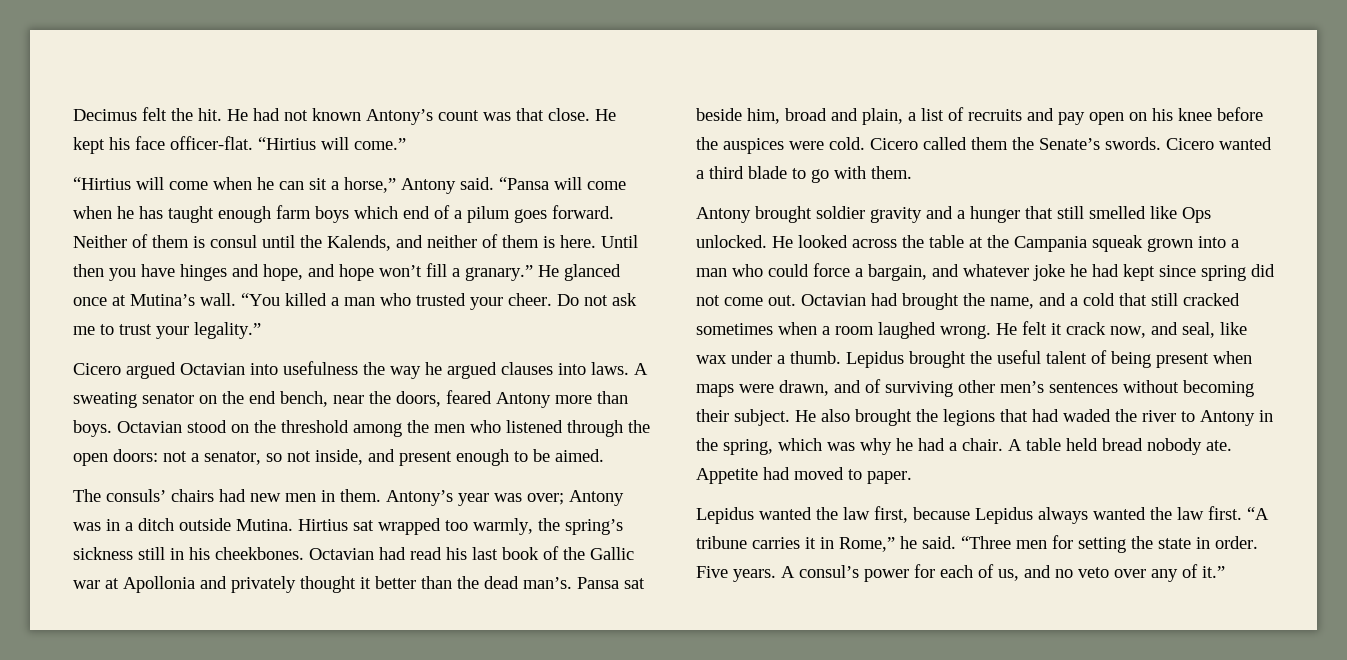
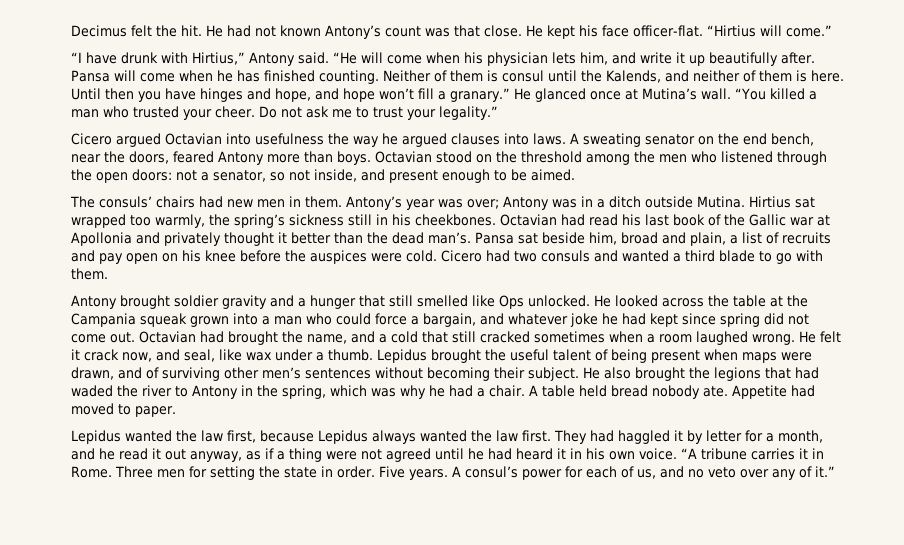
[73,177,549,194] “Hirtius will come when he can sit a horse,” Antony said. “Pansa -> [71,52,815,66] [71,70,110,82] “I have drunk with Hirtius,” Antony said. “He will come when his physician lets him, and write it up beautifully after. Pansa
[168,205,614,223] taught enough farm boys which end of a pilum goes forward. -> [264,70,379,84] finished counting.
[923,137,1214,150] called them the Senate’s swords. Cicero -> [486,250,618,262] had two consuls and
(1242, 513) none -> [554,430,823,444] [71,448,677,462] They had haggled it by letter for a month, and he read it out anyway, as if a thing were not agreed until he had heard it in his own voice.
[839,536,1011,552] Rome,” he said. “Three -> [71,466,153,478] Rome. Three

